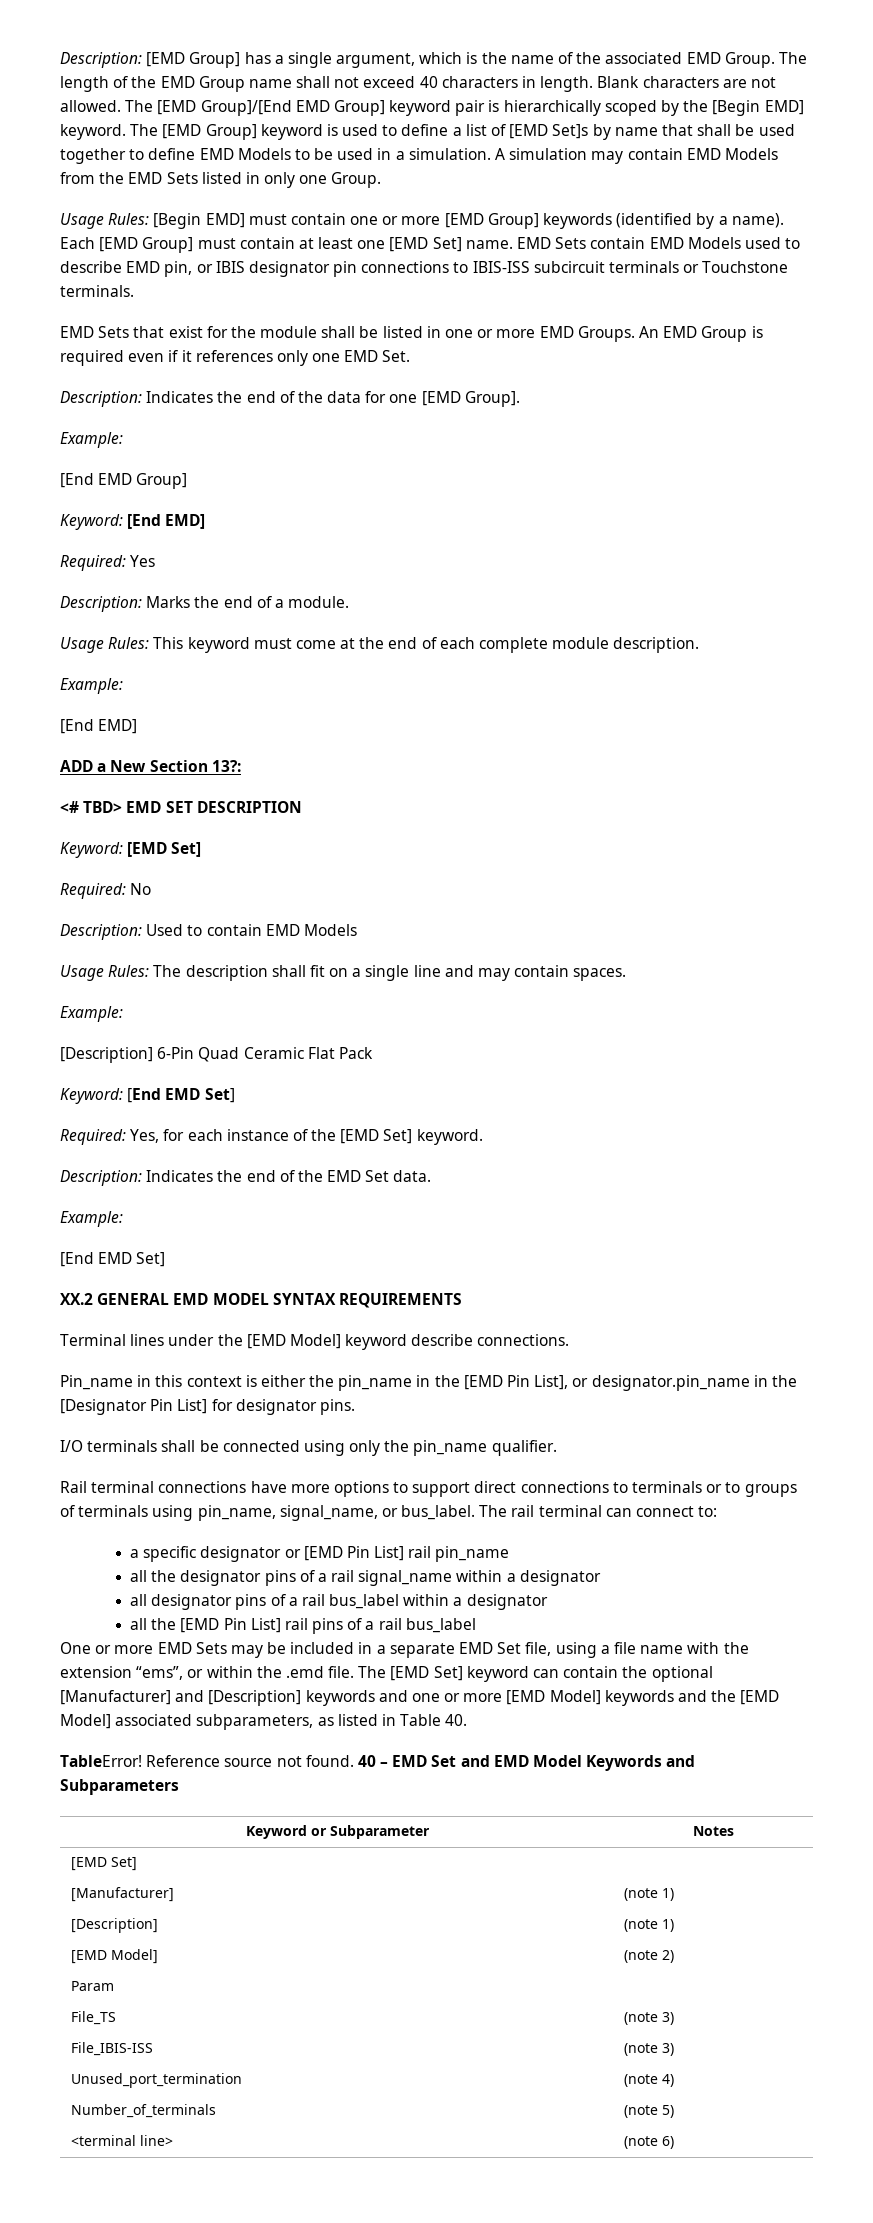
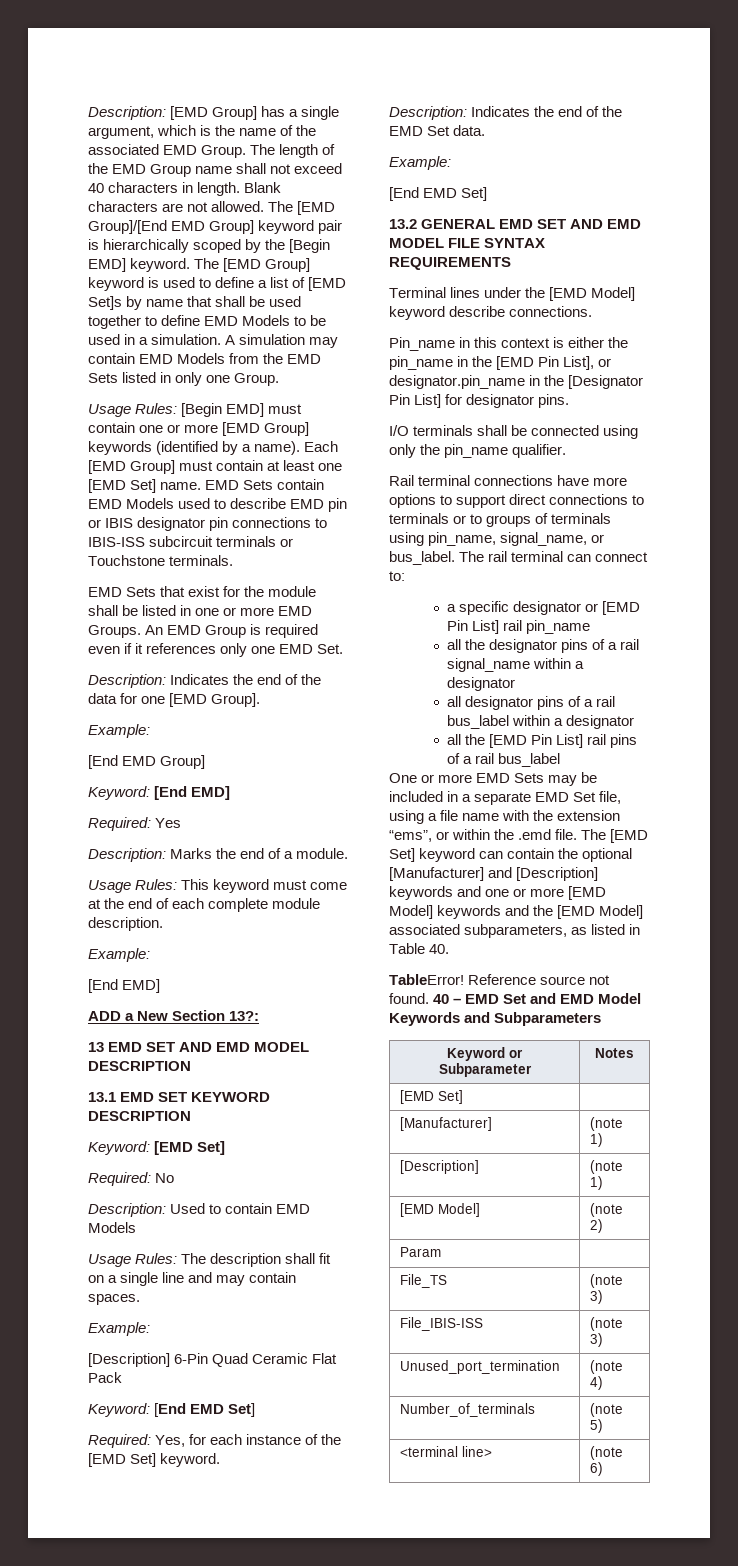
[164,261,193,277] pin, -> [328,498,348,512] pin
[60,801,193,813] <# TBD> EMD SET -> [88,1042,310,1052] [88,1061,191,1071] [88,1092,271,1102] 13 EMD SET AND EMD MODEL DESCRIPTION // 13.1 EMD SET KEYWORD
[60,1293,93,1305] XX.2 -> [389,219,417,229] 13.2
[212,1293,269,1305] MODEL -> [537,219,642,229] [389,238,481,248] SET AND EMD MODEL FILE

